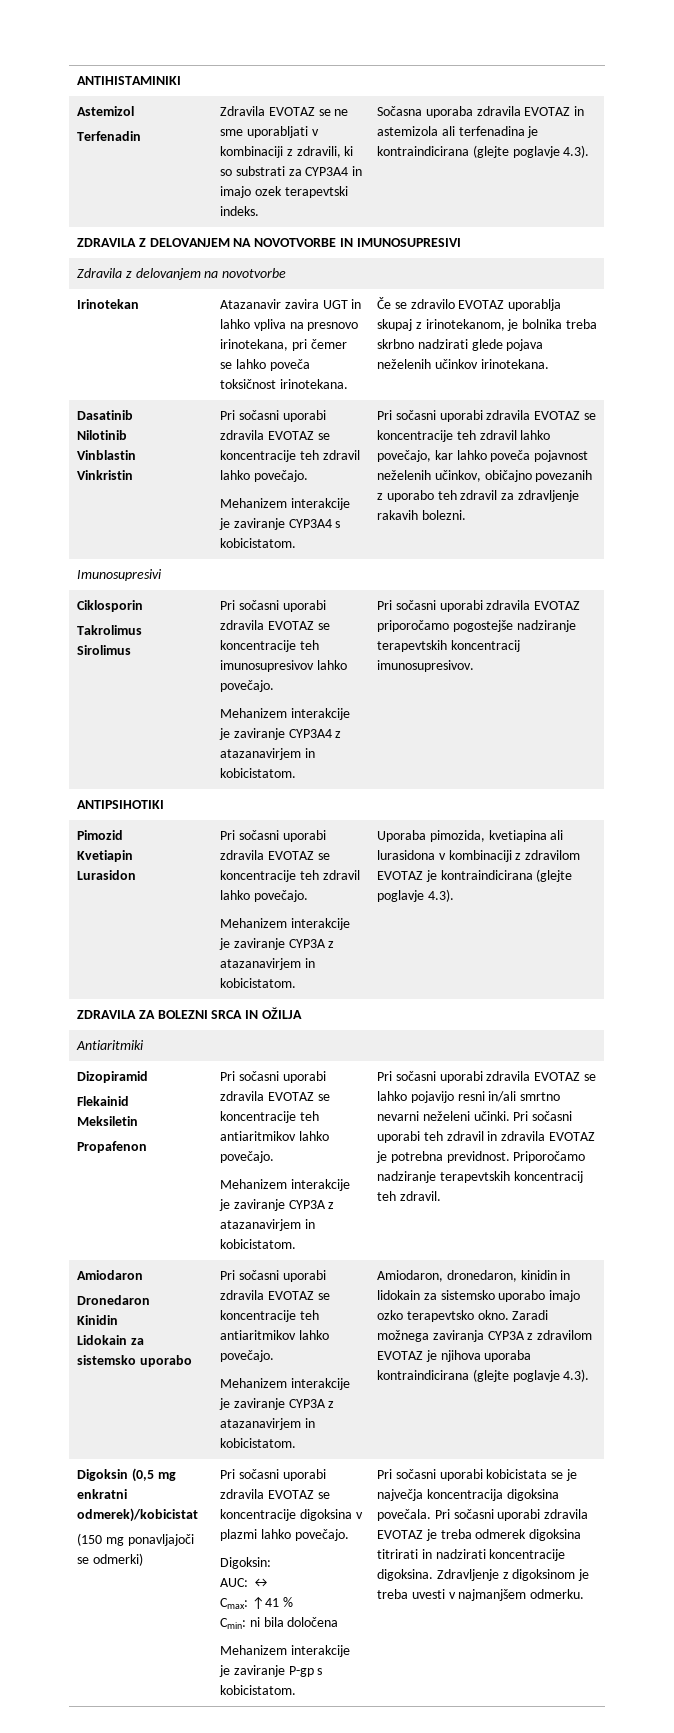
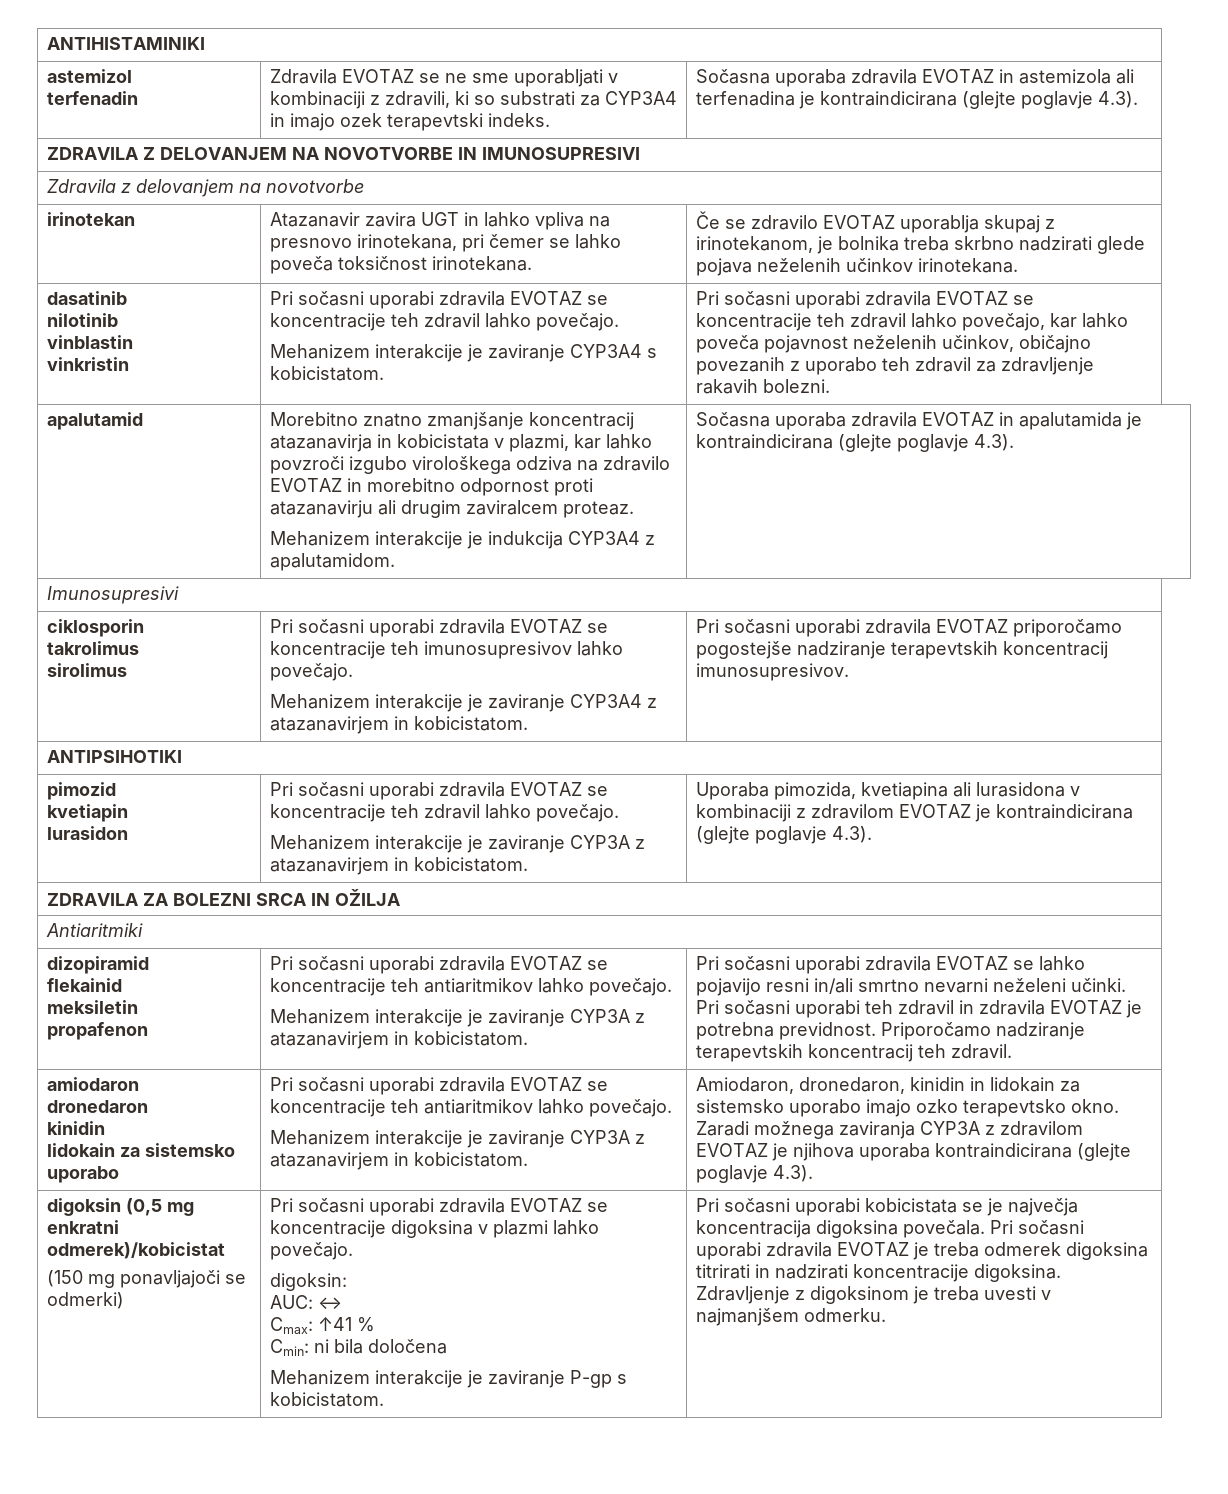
[76,106,134,116] [76,131,141,141] Astemizol // Terfenadin -> [46,69,132,83] [46,91,138,105] astemizol // terfenadin
[76,299,139,309] Irinotekan -> [46,212,135,226] irinotekan
[76,410,133,420] [76,430,127,440] [76,450,136,460] [76,470,133,480] Dasatinib // Nilotinib // Vinblastin // Vinkristin -> [46,291,127,305] [46,313,118,327] [46,335,133,349] [46,357,129,371] dasatinib // nilotinib // vinblastin // vinkristin
[76,569,162,581] [76,600,143,612] [76,625,142,635] [76,645,131,655] Imunosupresivi // Ciklosporin // Takrolimus // Sirolimus -> [46,412,143,430] [269,412,634,430] [269,434,652,452] [269,456,670,474] [269,478,593,496] [269,500,634,518] [269,531,655,549] [269,553,395,571] [695,412,1142,430] [695,434,1014,452] [46,586,179,604] [46,619,144,637] [46,641,139,655] [46,663,127,677] apalutamid | Morebitno znatno zmanjšanje koncentracij atazanavirja in kobicistata v plazmi, kar lahko povzroči izgubo virološkega odziva na zdravilo EVOTAZ in morebitno odpornost proti atazanavirju ali drugim zaviralcem proteaz. // Mehanizem interakcije je indukcija CYP3A4 z apalutamidom. | Sočasna uporaba zdravila EVOTAZ in apalutamida je kontraindicirana (glejte poglavje 4.3). // Imunosupresivi // ciklosporin // takrolimus // sirolimus
[76,830,123,840] [76,850,133,862] [76,870,136,880] Pimozid // Kvetiapin // Lurasidon -> [46,782,116,800] [46,804,128,822] [46,826,128,840] pimozid // kvetiapin // lurasidon
[76,1071,148,1083] [76,1096,129,1106] [76,1116,138,1126] [76,1141,147,1153] Dizopiramid // Flekainid // Meksiletin // Propafenon -> [46,956,149,974] [46,978,122,992] [46,1000,138,1014] [46,1022,148,1040] dizopiramid // flekainid // meksiletin // propafenon
[76,1270,143,1280] [76,1295,150,1305] [76,1315,118,1325] [76,1335,127,1345] Amiodaron // Dronedaron // Kinidin // Lidokain -> [46,1077,139,1091] [46,1100,148,1113] [46,1121,105,1135] [46,1143,115,1157] amiodaron // dronedaron // kinidin // lidokain
[76,1469,128,1481] Digoksin -> [46,1198,121,1216] digoksin
[219,1557,271,1569] Digoksin: -> [269,1273,347,1291] digoksin:

